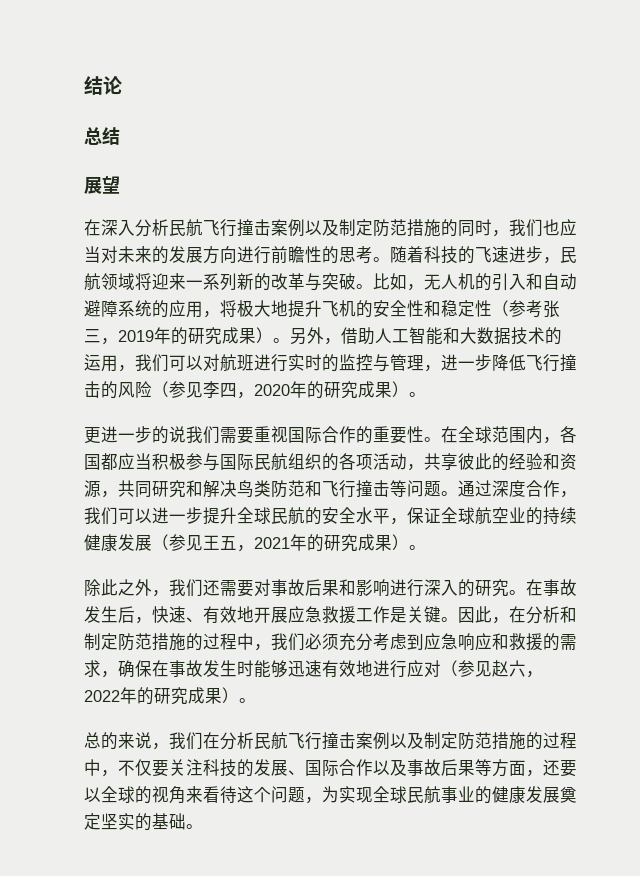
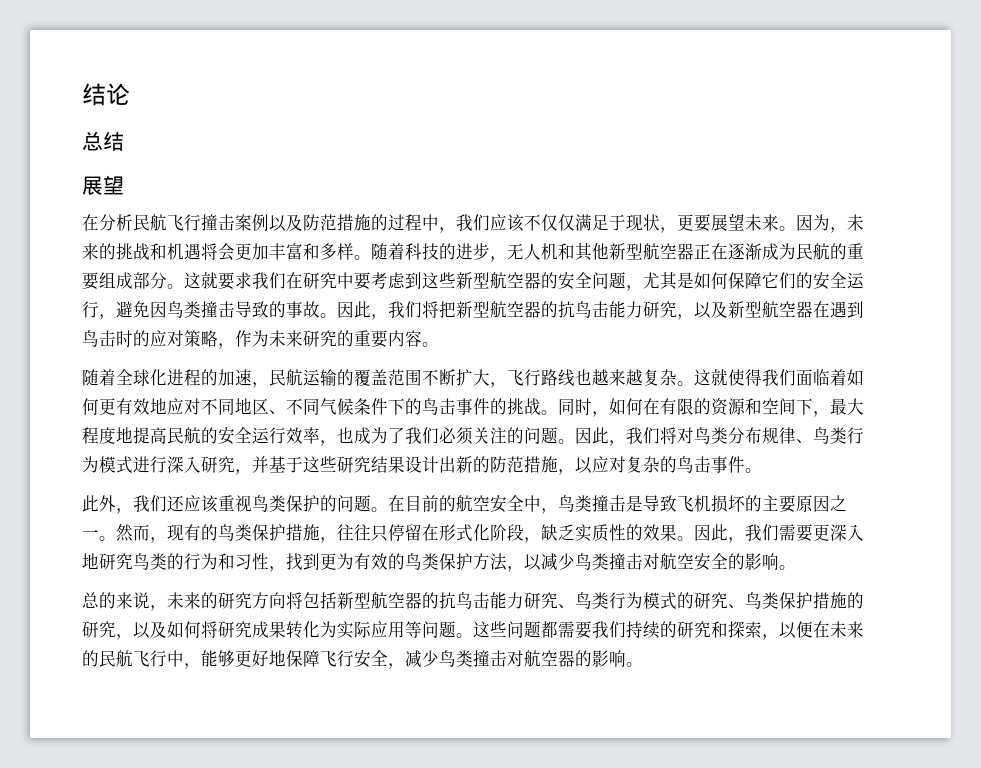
[101,219,577,237] [84,246,577,264] [84,273,577,291] [84,300,560,318] [84,327,562,345] [84,354,577,372] [84,381,426,399] [84,426,577,444] [84,453,577,471] [84,480,577,498] [84,507,577,525] [84,534,426,552] [84,579,577,597] [84,606,577,624] [84,633,577,651] [84,660,543,678] [84,687,256,705] [84,732,577,750] [84,759,577,777] [84,786,577,804] [84,813,186,831] 深入分析民航飞行撞击案例以及制定防范措施的同时，我们也应当对未来的发展方向进行前瞻性的思考。随着科技的飞速进步，民航领域将迎来一系列新的改革与突破。比如，无人机的引入和自动避障系统的应用，将极大地提升飞机的安全性和稳定性（参考张三，2019年的研究成果）。另外，借助人工智能和大数据技术的运用，我们可以对航班进行实时的监控与管理，进一步降低飞行撞击的风险（参见李四，2020年的研究成果）。 // 更进一步的说我们需要重视国际合作的重要性。在全球范围内，各国都应当积极参与国际民航组织的各项活动，共享彼此的经验和资源，共同研究和解决鸟类防范和飞行撞击等问题。通过深度合作，我们可以进一步提升全球民航的安全水平，保证全球航空业的持续健康发展（参见王五，2021年的研究成果）。 // 除此之外，我们还需要对事故后果和影响进行深入的研究。在事故发生后，快速、有效地开展应急救援工作是关键。因此，在分析和制定防范措施的过程中，我们必须充分考虑到应急响应和救援的需求，确保在事故发生时能够迅速有效地进行应对（参见赵六，2022年的研究成果）。 // 总的来说，我们在分析民航飞行撞击案例以及制定防范措施的过程中，不仅要关注科技的发展、国际合作以及事故后果等方面，还要以全球的视角来看待这个问题，为实现全球民航事业的健康发展奠定坚实的基础 -> [99,213,864,233] [82,242,864,262] [82,272,864,291] [82,301,864,320] [82,330,439,349] [82,369,864,388] [82,398,864,417] [82,427,864,446] [82,456,762,475] [82,495,847,514] [82,524,864,543] [82,553,796,572] [82,592,864,611] [82,621,864,640] [82,650,626,669] 分析民航飞行撞击案例以及防范措施的过程中，我们应该不仅仅满足于现状，更要展望未来。因为，未来的挑战和机遇将会更加丰富和多样。随着科技的进步，无人机和其他新型航空器正在逐渐成为民航的重要组成部分。这就要求我们在研究中要考虑到这些新型航空器的安全问题，尤其是如何保障它们的安全运行，避免因鸟类撞击导致的事故。因此，我们将把新型航空器的抗鸟击能力研究，以及新型航空器在遇到鸟击时的应对策略，作为未来研究的重要内容。 // 随着全球化进程的加速，民航运输的覆盖范围不断扩大，飞行路线也越来越复杂。这就使得我们面临着如何更有效地应对不同地区、不同气候条件下的鸟击事件的挑战。同时，如何在有限的资源和空间下，最大程度地提高民航的安全运行效率，也成为了我们必须关注的问题。因此，我们将对鸟类分布规律、鸟类行为模式进行深入研究，并基于这些研究结果设计出新的防范措施，以应对复杂的鸟击事件。 // 此外，我们还应该重视鸟类保护的问题。在目前的航空安全中，鸟类撞击是导致飞机损坏的主要原因之一。然而，现有的鸟类保护措施，往往只停留在形式化阶段，缺乏实质性的效果。因此，我们需要更深入地研究鸟类的行为和习性，找到更为有效的鸟类保护方法，以减少鸟类撞击对航空安全的影响。 // 总的来说，未来的研究方向将包括新型航空器的抗鸟击能力研究、鸟类行为模式的研究、鸟类保护措施的研究，以及如何将研究成果转化为实际应用等问题。这些问题都需要我们持续的研究和探索，以便在未来的民航飞行中，能够更好地保障飞行安全，减少鸟类撞击对航空器的影响

